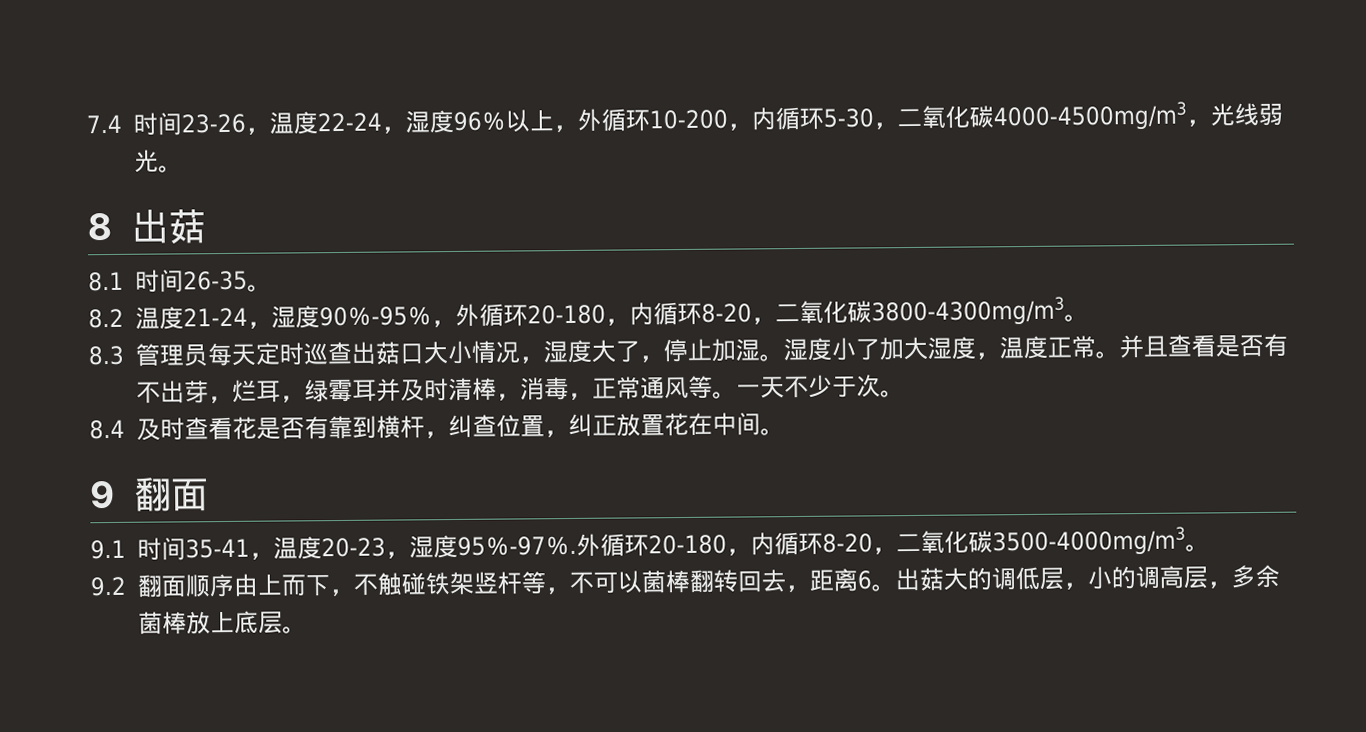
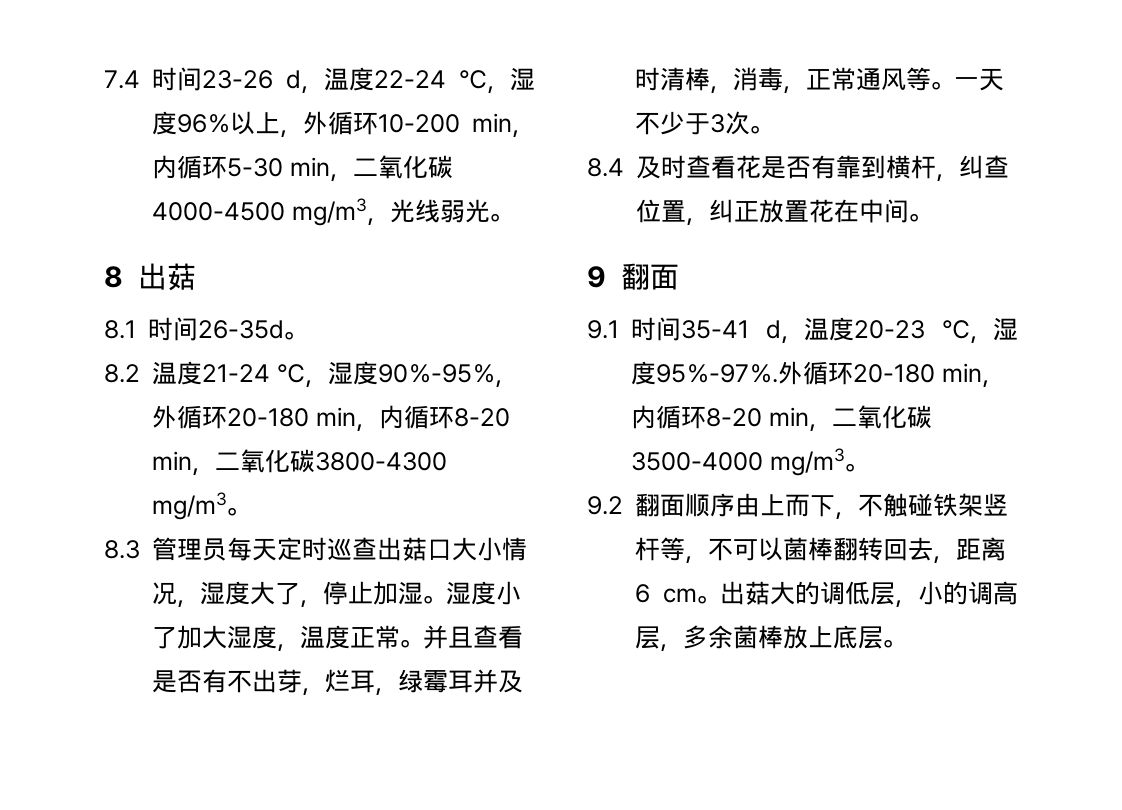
(246, 123) none -> [286,70,302,89] d
(382, 122) none -> [459,70,487,89] ℃
(728, 119) none -> [472,113,512,132] min
[872,101,1187,131] ，二氧化碳4000-4500mg/m3 -> [290,155,454,182] [152,198,368,226] min，二氧化碳4000-4500 mg/m3
[182,270,248,291] 26-35 -> [198,320,285,339] 26-35d
(248, 317) none -> [277,364,306,383] ℃
[604,296,1065,326] ，内循环8-20，二氧化碳3800-4300mg/m3 -> [316,405,511,432] [152,449,448,476] [152,492,228,520] min，内循环8-20 min，二氧化碳3800-4300 mg/m3
(857, 387) none -> [710,114,726,133] 3
(250, 548) none -> [766,320,782,339] d
(386, 547) none -> [942,320,970,339] ℃
[725,526,1186,556] ，内循环8-20，二氧化碳3500-4000mg/m3 -> [942,363,1006,388] [631,405,933,432] [631,448,846,476] min，内循环8-20 min，二氧化碳3500-4000 mg/m3
(872, 580) none -> [663,588,697,603] cm

